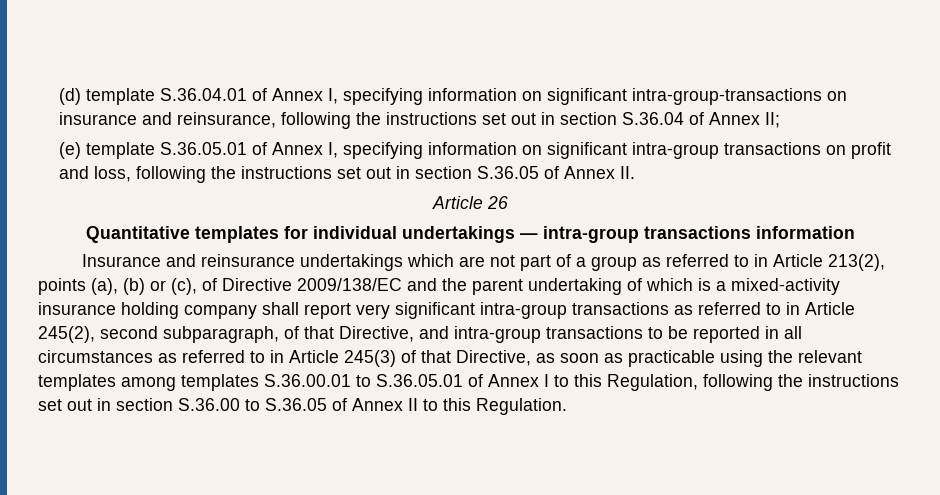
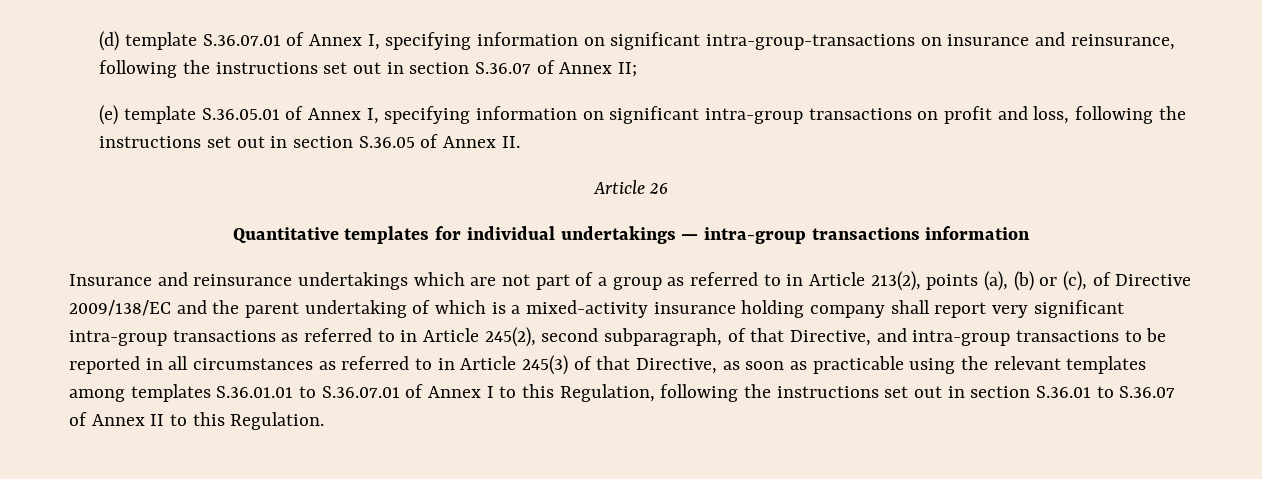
[160,88,248,101] S.36.04.01 -> [202,34,281,46] S.36.07.01
[622,112,685,125] S.36.04 -> [474,62,531,74] S.36.07
[264,374,463,387] S.36.00.01 to S.36.05.01 -> [216,386,400,398] S.36.01.01 to S.36.07.01
[178,398,327,411] S.36.00 to S.36.05 -> [1036,386,1176,398] S.36.01 to S.36.07

